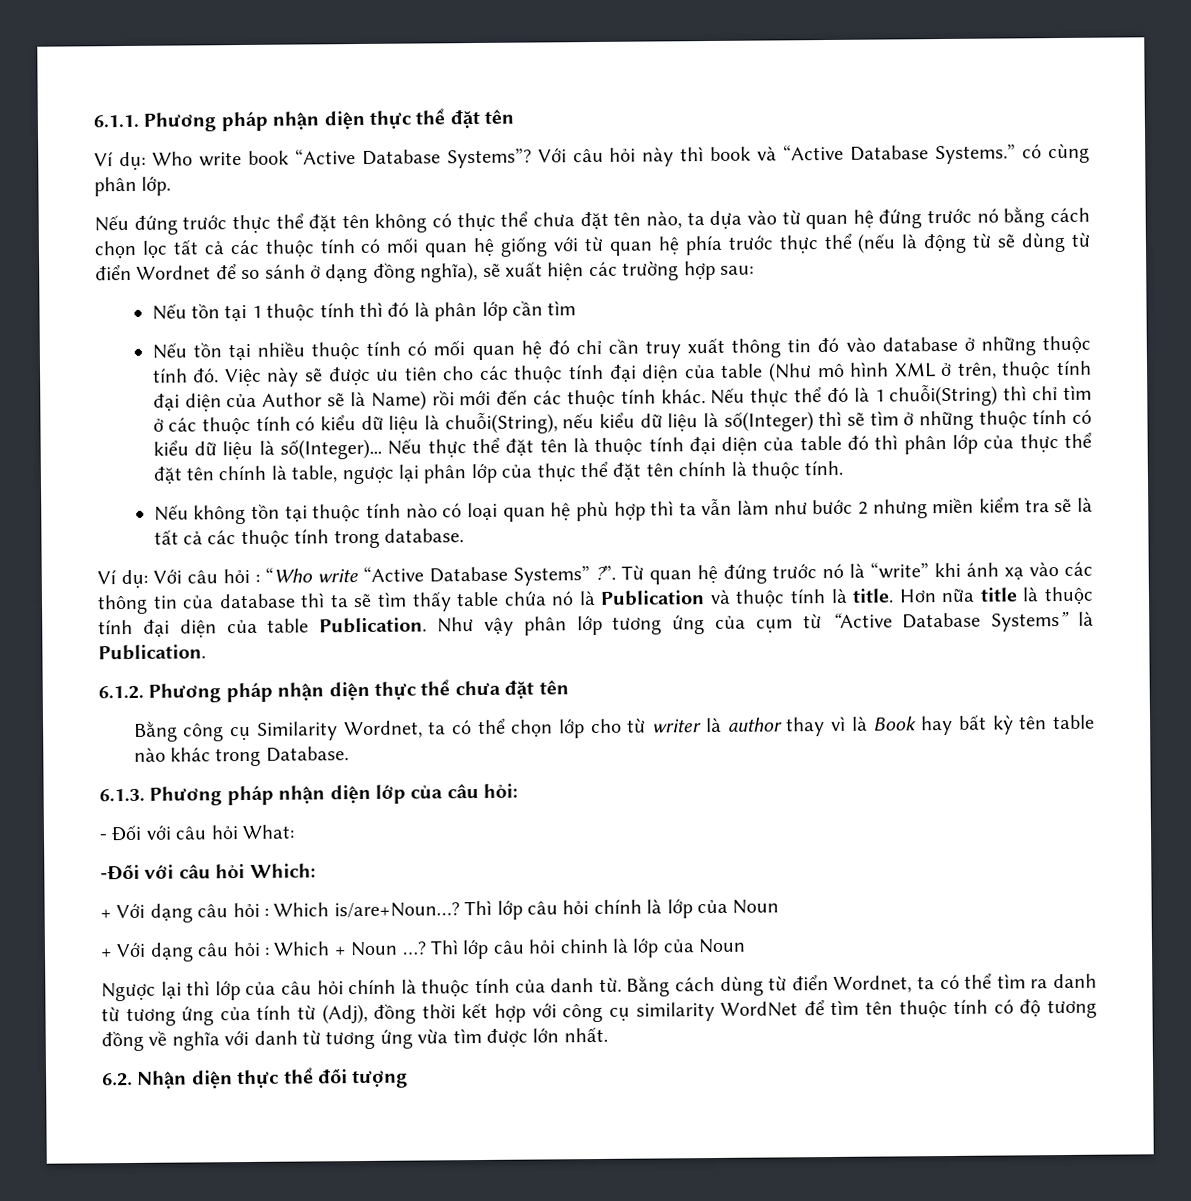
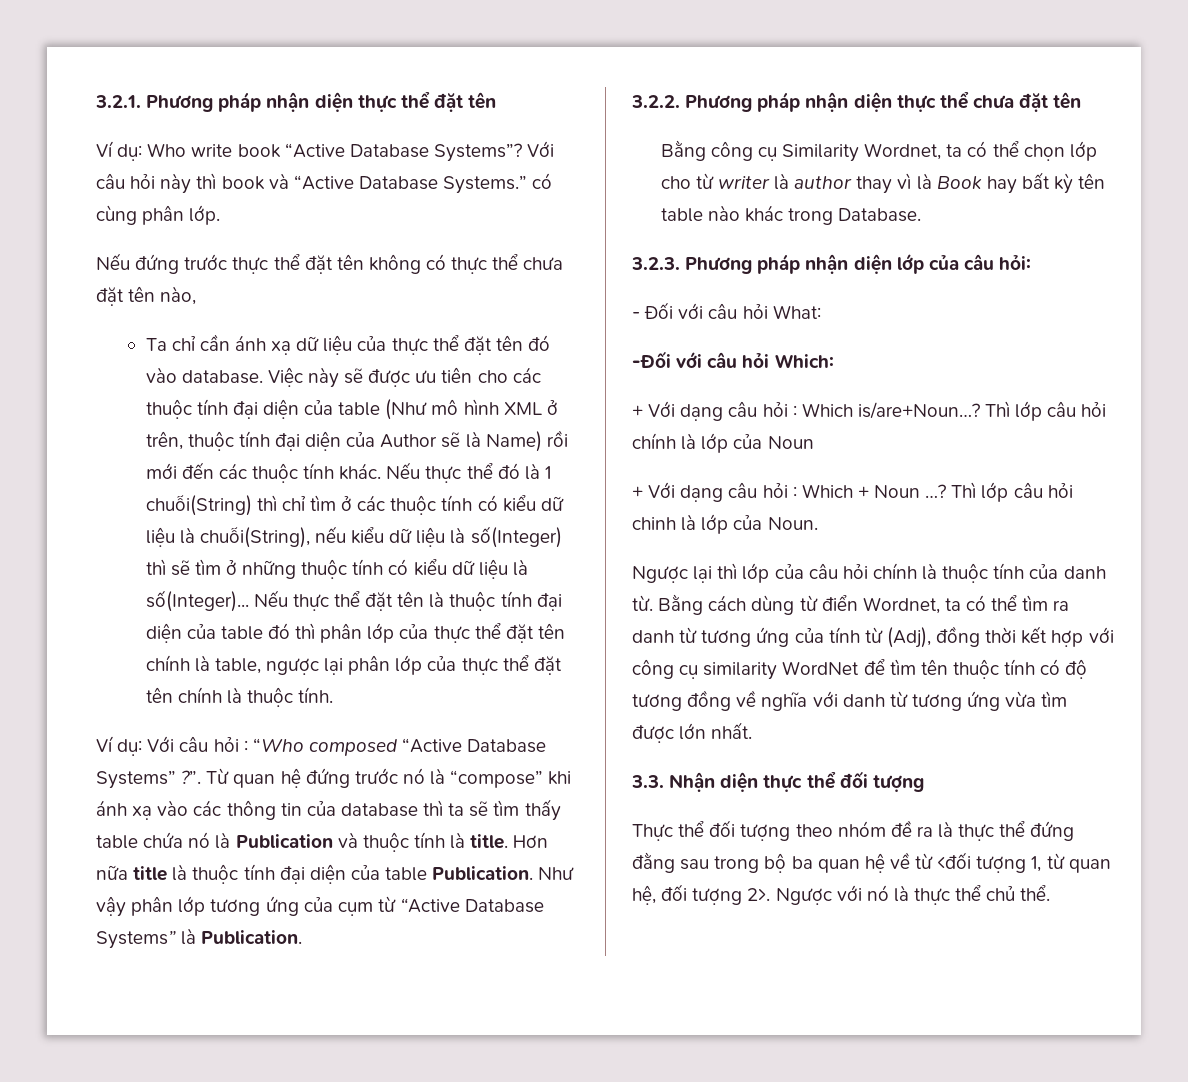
[93,114,139,128] 6.1.1. -> [95,95,141,108] 3.2.1.
[686,206,1090,230] [94,232,1090,260] [95,260,754,284] [151,300,577,323] [151,335,1092,362] [152,368,220,383] ta dựa vào từ quan hệ đứng trước nó bằng cách chọn lọc tất cả các thuộc tính có mối quan hệ giống với từ quan hệ phía trước thực thể (nếu là động từ sẽ dùng từ điển Wordnet để so sánh ở dạng đồng nghĩa), sẽ xuất hiện các trường hợp sau: // Nếu tồn tại 1 thuộc tính thì đó là phân lớp cần tìm // Nếu tồn tại nhiều thuộc tính có mối quan hệ đó chỉ cần truy xuất thông tin đó vào database ở những thuộc tính đó. -> [145,334,551,355] [145,367,263,384] // Ta chỉ cần ánh xạ dữ liệu của thực thể đặt tên đó vào database.
[153,497,1093,525] [153,528,465,549] // Nếu không tồn tại thuộc tính nào có loại quan hệ phù hợp thì ta vẫn làm như bước 2 nhưng miền kiểm tra sẽ là tất cả các thuộc tính trong database. -> (334, 695) none
[317,569,358,583] write -> [308,739,397,756] composed
[870,562,929,579] “write” -> [450,770,544,788] “compose”
[98,685,144,700] 6.1.2. -> [631,95,680,108] 3.2.2.
[99,788,145,802] 6.1.3. -> [631,257,680,270] 3.2.3.
[698,938,747,954] Noun -> [767,517,818,530] Noun.
[102,1072,133,1087] 6.2. -> [631,775,664,788] 3.3.
(409, 1079) none -> [632,820,1075,841] [632,852,1111,873] [632,884,1051,905] // Thực thể đối tượng theo nhóm đề ra là thực thể đứng đằng sau trong bộ ba quan hệ về từ <đối tượng 1, từ quan hệ, đối tượng 2>. Ngược với nó là thực thể chủ thể.

